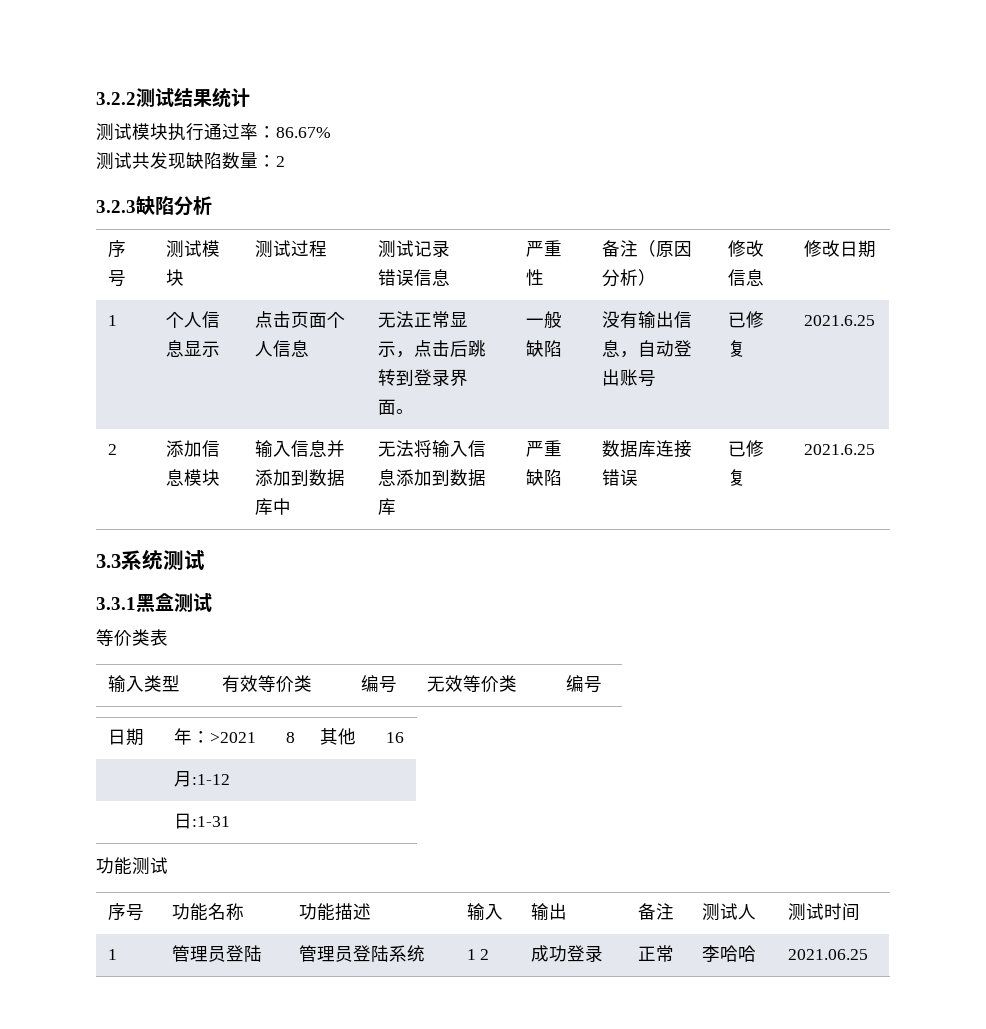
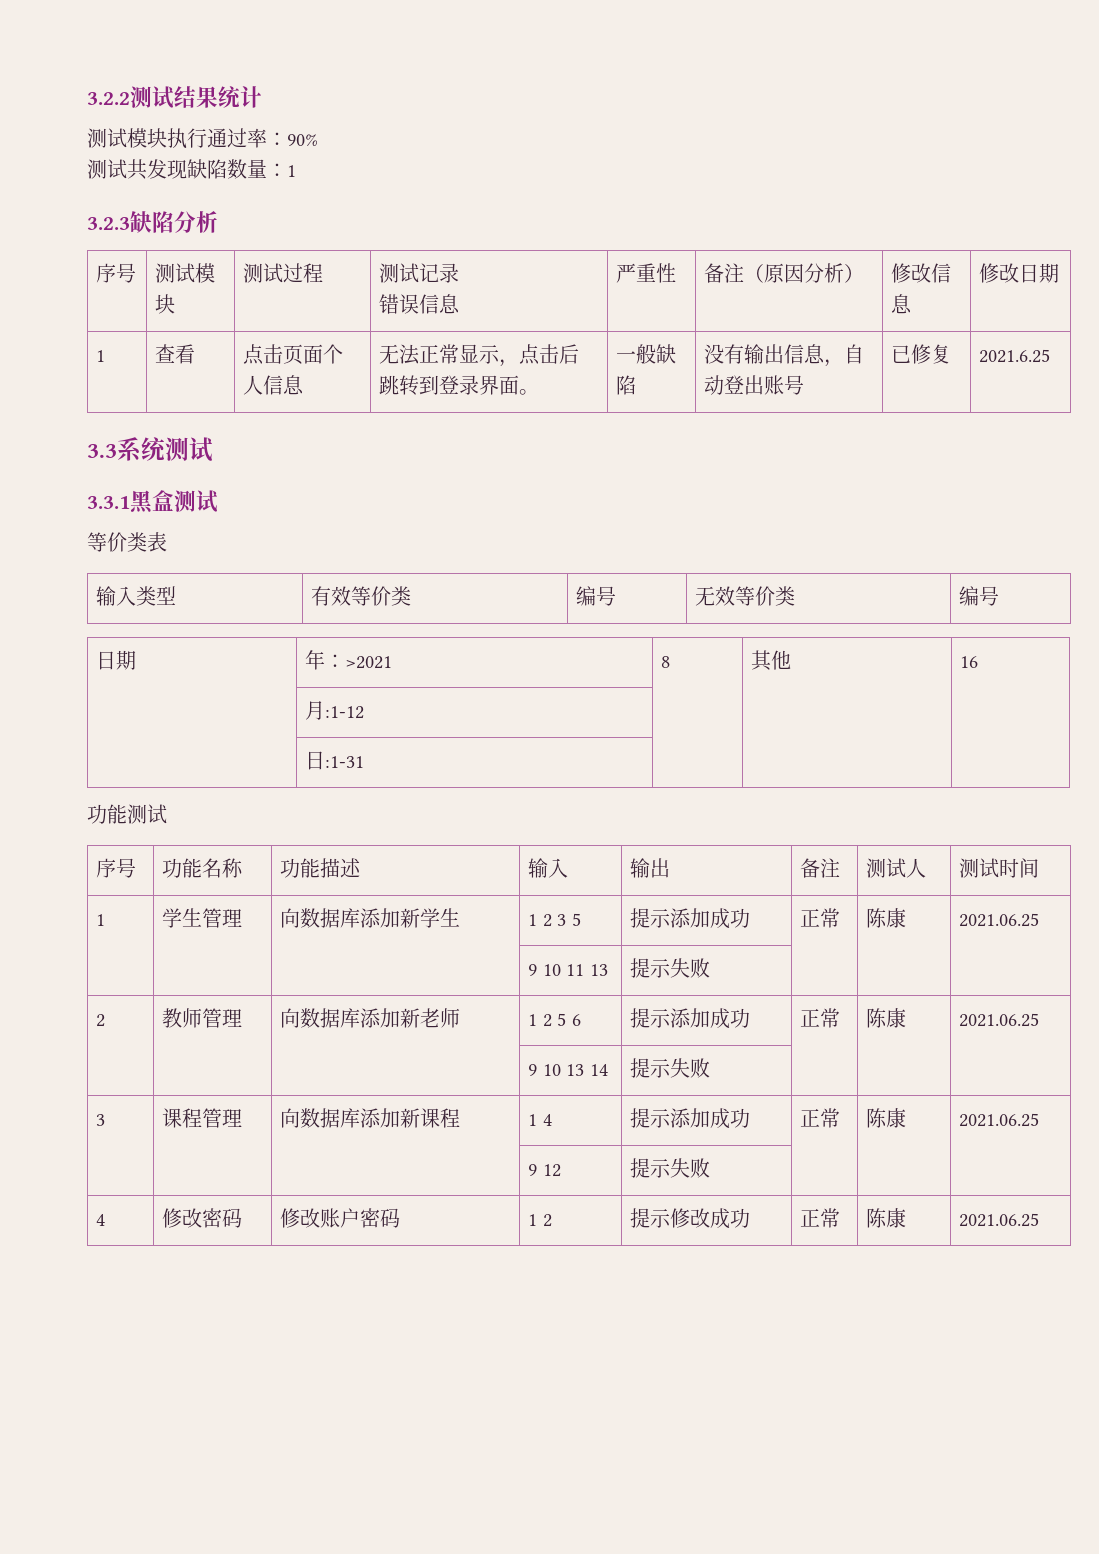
[276,127,331,138] 86.67% -> [287,134,318,146] 90%
[276,156,285,167] 2 -> [287,165,296,177] 1
[165,311,220,328] [165,340,220,357] 个人信息显示 -> [155,344,196,364] 查看
[107,444,117,455] [165,440,220,457] [165,469,220,486] [254,440,345,458] [254,469,345,487] [254,498,291,515] [377,440,486,458] [377,469,486,487] [377,498,396,515] [525,440,562,457] [525,469,562,486] [601,440,692,458] [601,469,638,486] [727,440,764,457] [727,469,746,486] [803,444,875,455] // 2 | 添加信息模块 | 输入信息并添加到数据库中 | 无法将输入信息添加到数据库 | 严重缺陷 | 数据库连接错误 | 已修复 | 2021.6.25 -> (1051, 356) none
[171,945,262,962] [298,945,425,962] 管理员登陆 | 管理员登陆系统 -> [162,908,243,928] [280,908,461,928] [528,913,581,927] [630,908,751,929] [800,908,841,928] [866,908,907,928] [959,913,1040,927] [528,964,608,976] [630,958,711,978] [96,1014,106,1027] [162,1008,243,1028] [280,1008,461,1028] [528,1013,581,1027] [630,1008,751,1029] [800,1008,841,1028] [866,1008,907,1028] [959,1013,1040,1027] [528,1064,608,1076] [630,1058,711,1078] [96,1114,106,1126] [162,1108,243,1128] [280,1108,461,1128] [528,1114,552,1126] [630,1108,751,1129] [800,1108,841,1128] [866,1108,907,1128] [959,1113,1040,1127] [528,1164,561,1177] [630,1158,711,1178] [96,1214,106,1226] [162,1208,243,1228] [280,1208,401,1228] 学生管理 | 向数据库添加新学生 | 1 2 3 5 | 提示添加成功 | 正常 | 陈康 | 2021.06.25 // | | | 9 10 11 13 | 提示失败 | | | // 2 | 教师管理 | 向数据库添加新老师 | 1 2 5 6 | 提示添加成功 | 正常 | 陈康 | 2021.06.25 // | | | 9 10 13 14 | 提示失败 | | | // 3 | 课程管理 | 向数据库添加新课程 | 1 4 | 提示添加成功 | 正常 | 陈康 | 2021.06.25 // | | | 9 12 | 提示失败 | | | // 4 | 修改密码 | 修改账户密码
[530,945,603,962] [637,945,674,962] [701,945,756,962] 成功登录 | 正常 | 李哈哈 -> [630,1208,751,1229] [800,1208,841,1228] [866,1208,907,1228] 提示修改成功 | 正常 | 陈康

